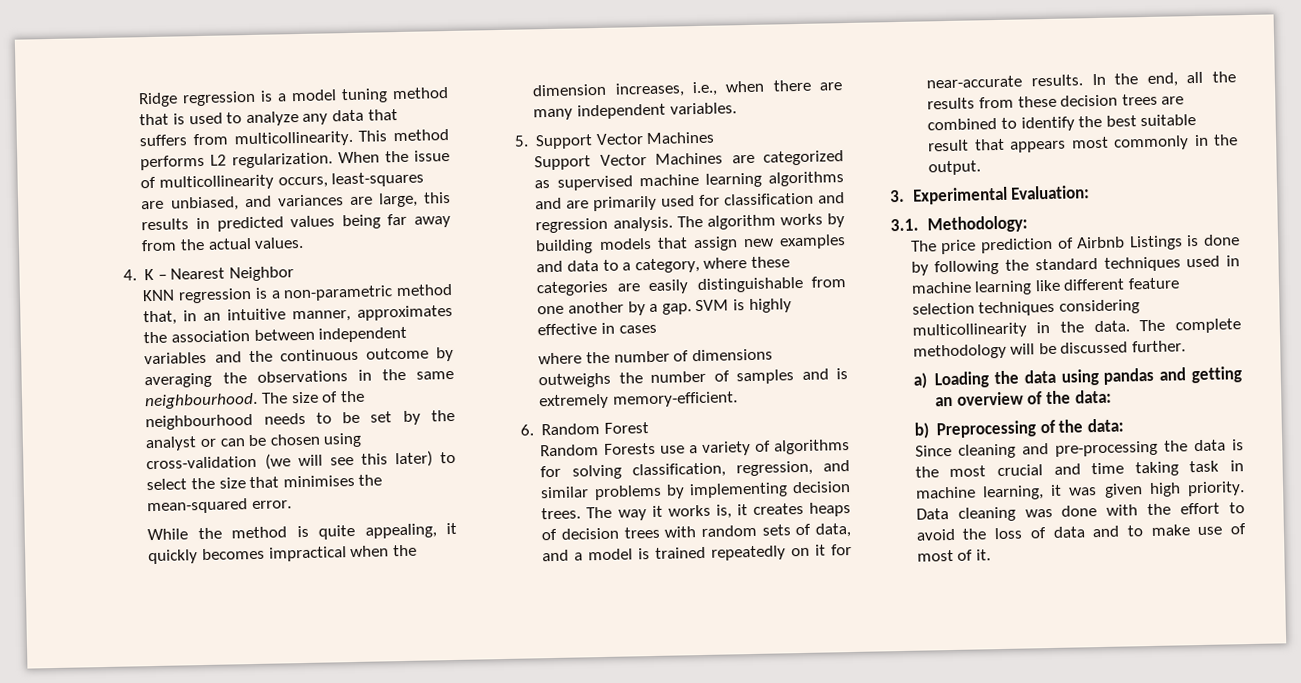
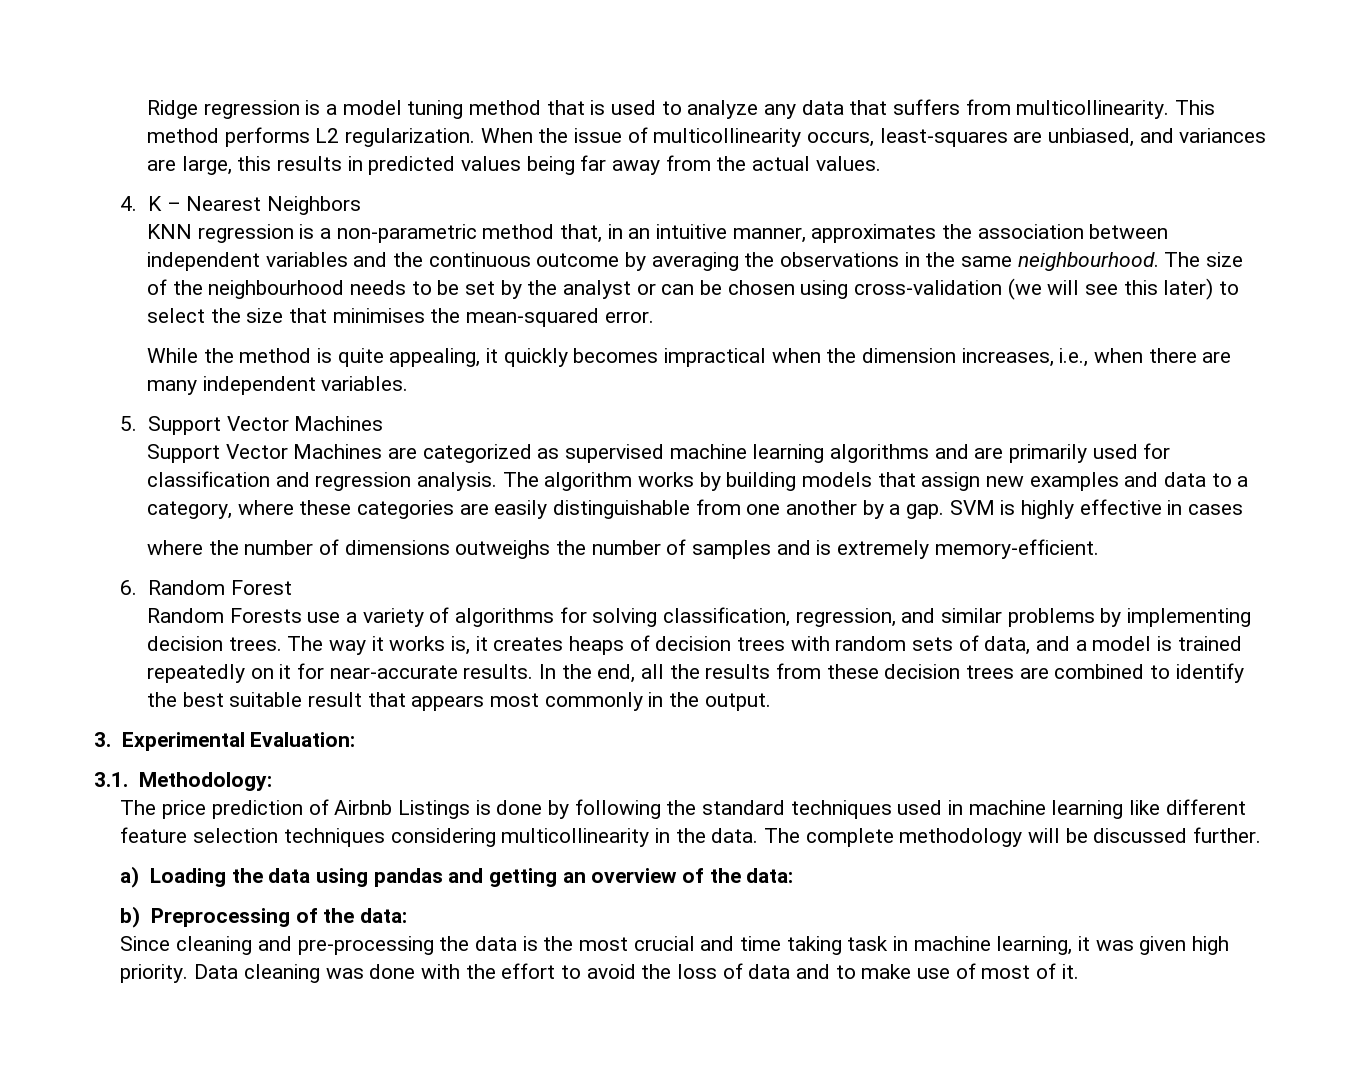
[228,266,294,282] Neighbor -> [266,196,361,215] Neighbors

